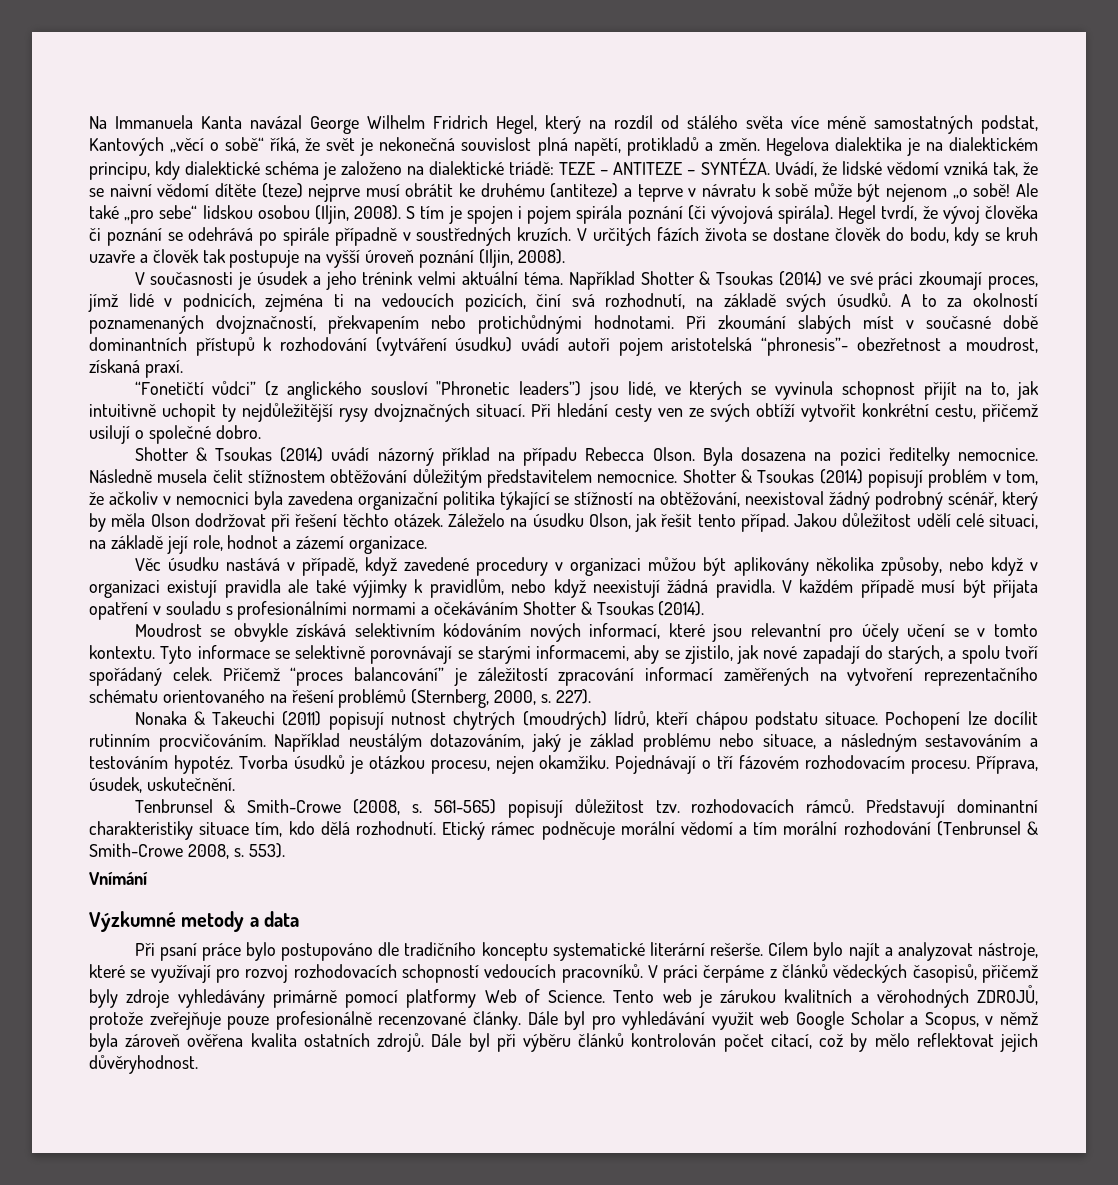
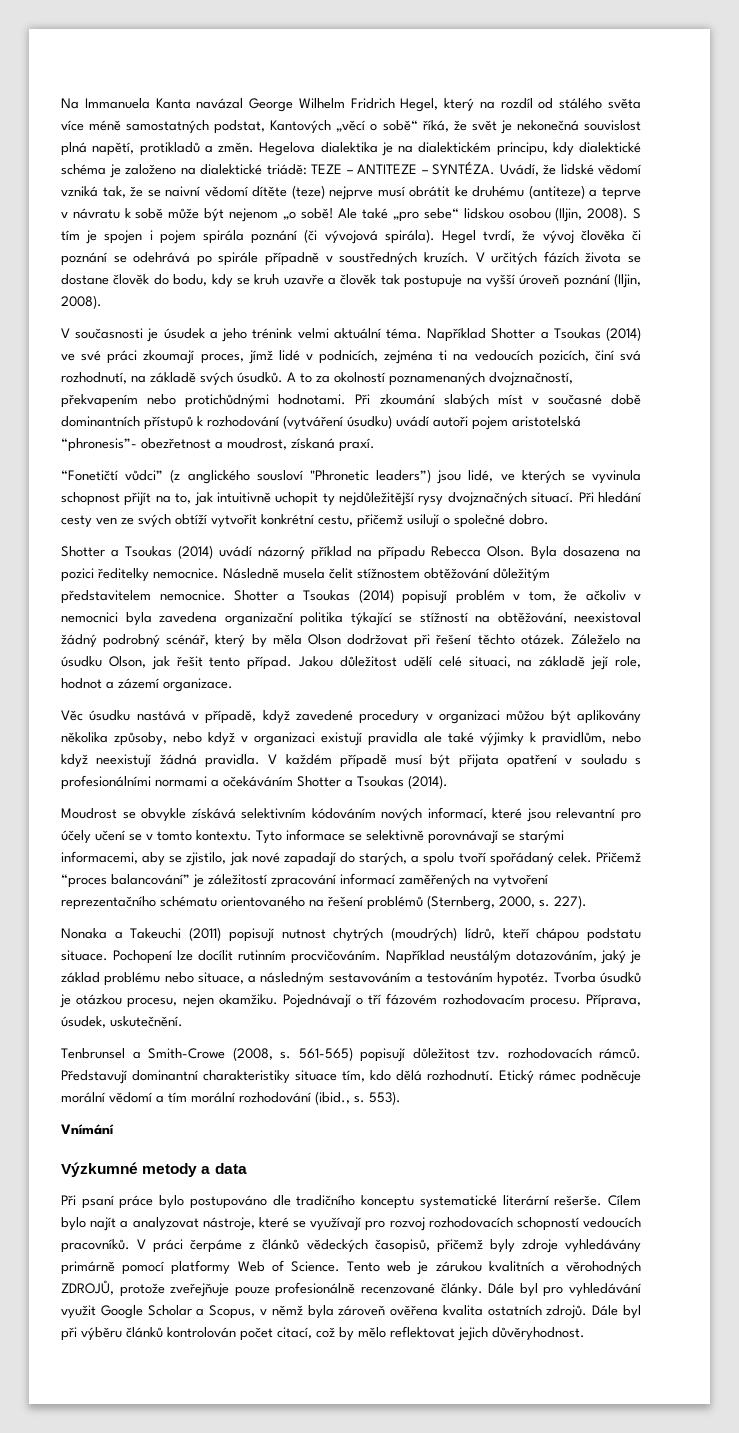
[699,271,711,285] & -> [540,331,549,339] a
[195,447,207,461] & -> [110,549,119,557] a
[741,469,753,483] & -> [286,593,295,601] a
[580,601,592,615] & -> [345,779,353,787] a
[193,711,205,725] & -> [114,931,123,939] a
[224,799,236,813] & -> [132,1051,141,1059] a
[936,821,1038,836] [89,843,229,859] (Tenbrunsel & Smith-Crowe 2008, -> [315,1091,350,1105] (ibid.,
[760,1011,790,1025] web -> (96, 1312) none

